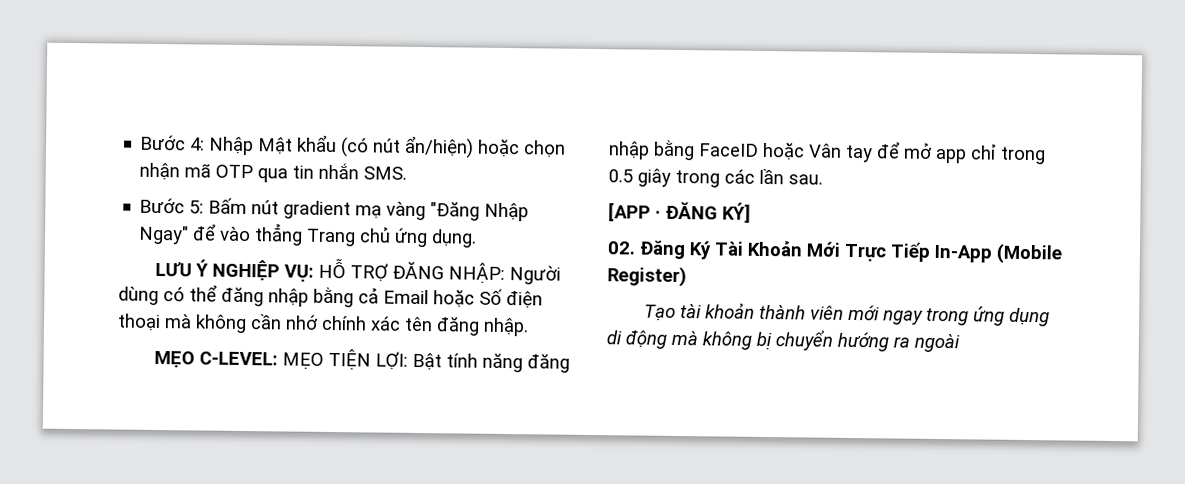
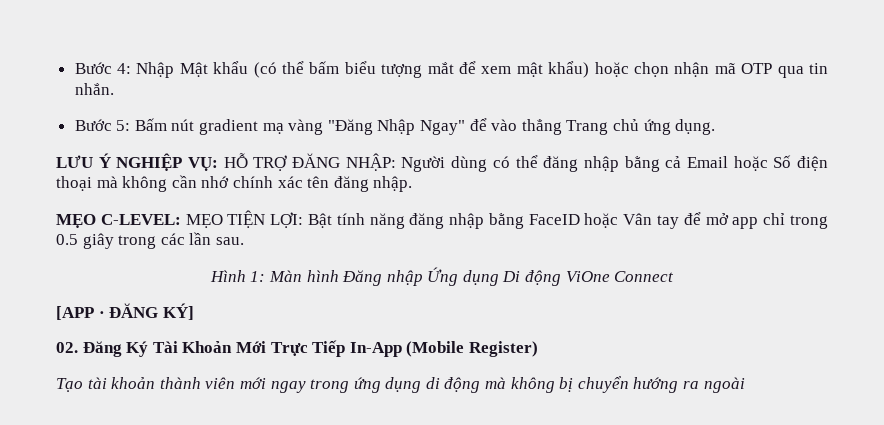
[373,135,475,159] nút ẩn/hiện) -> [282,61,590,78] thể bấm biểu tượng mắt để xem mật khẩu)
[318,162,408,180] nhắn SMS. -> [74,83,114,95] nhắn.
(823, 179) none -> [209,267,675,286] // Hình 1: Màn hình Đăng nhập Ứng dụng Di động ViOne Connect

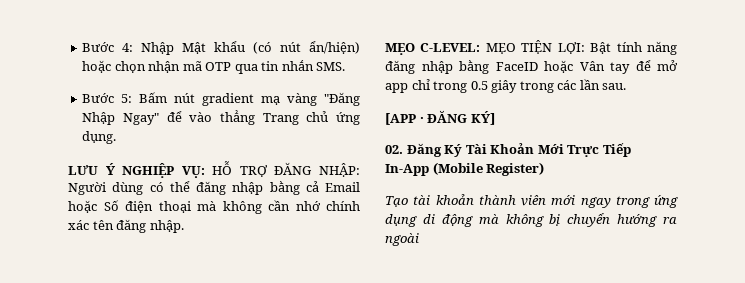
[282,61,590,78] thể bấm biểu tượng mắt để xem mật khẩu) -> [280,41,360,54] nút ẩn/hiện)
[74,83,114,95] nhắn. -> [281,60,346,71] nhắn SMS.
[209,267,675,286] // Hình 1: Màn hình Đăng nhập Ứng dụng Di động ViOne Connect -> (627, 86) none

